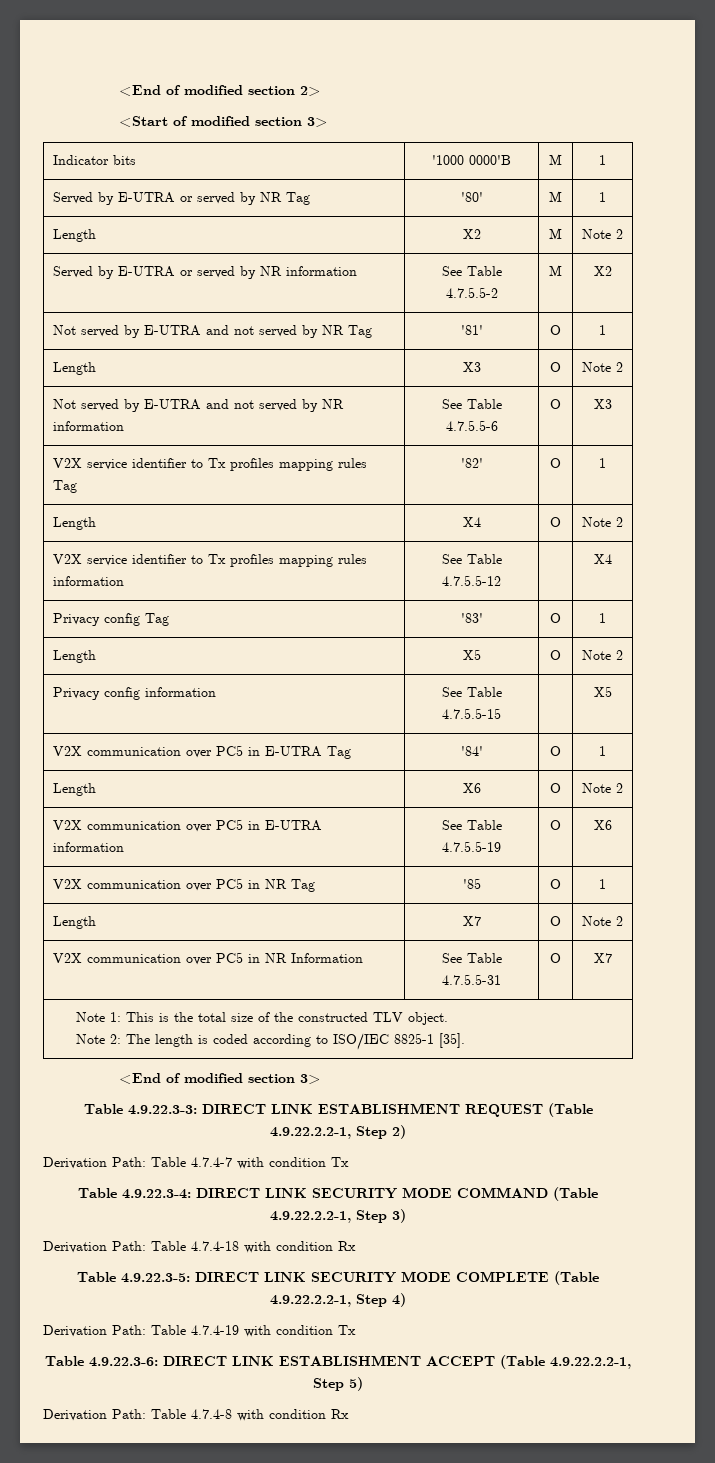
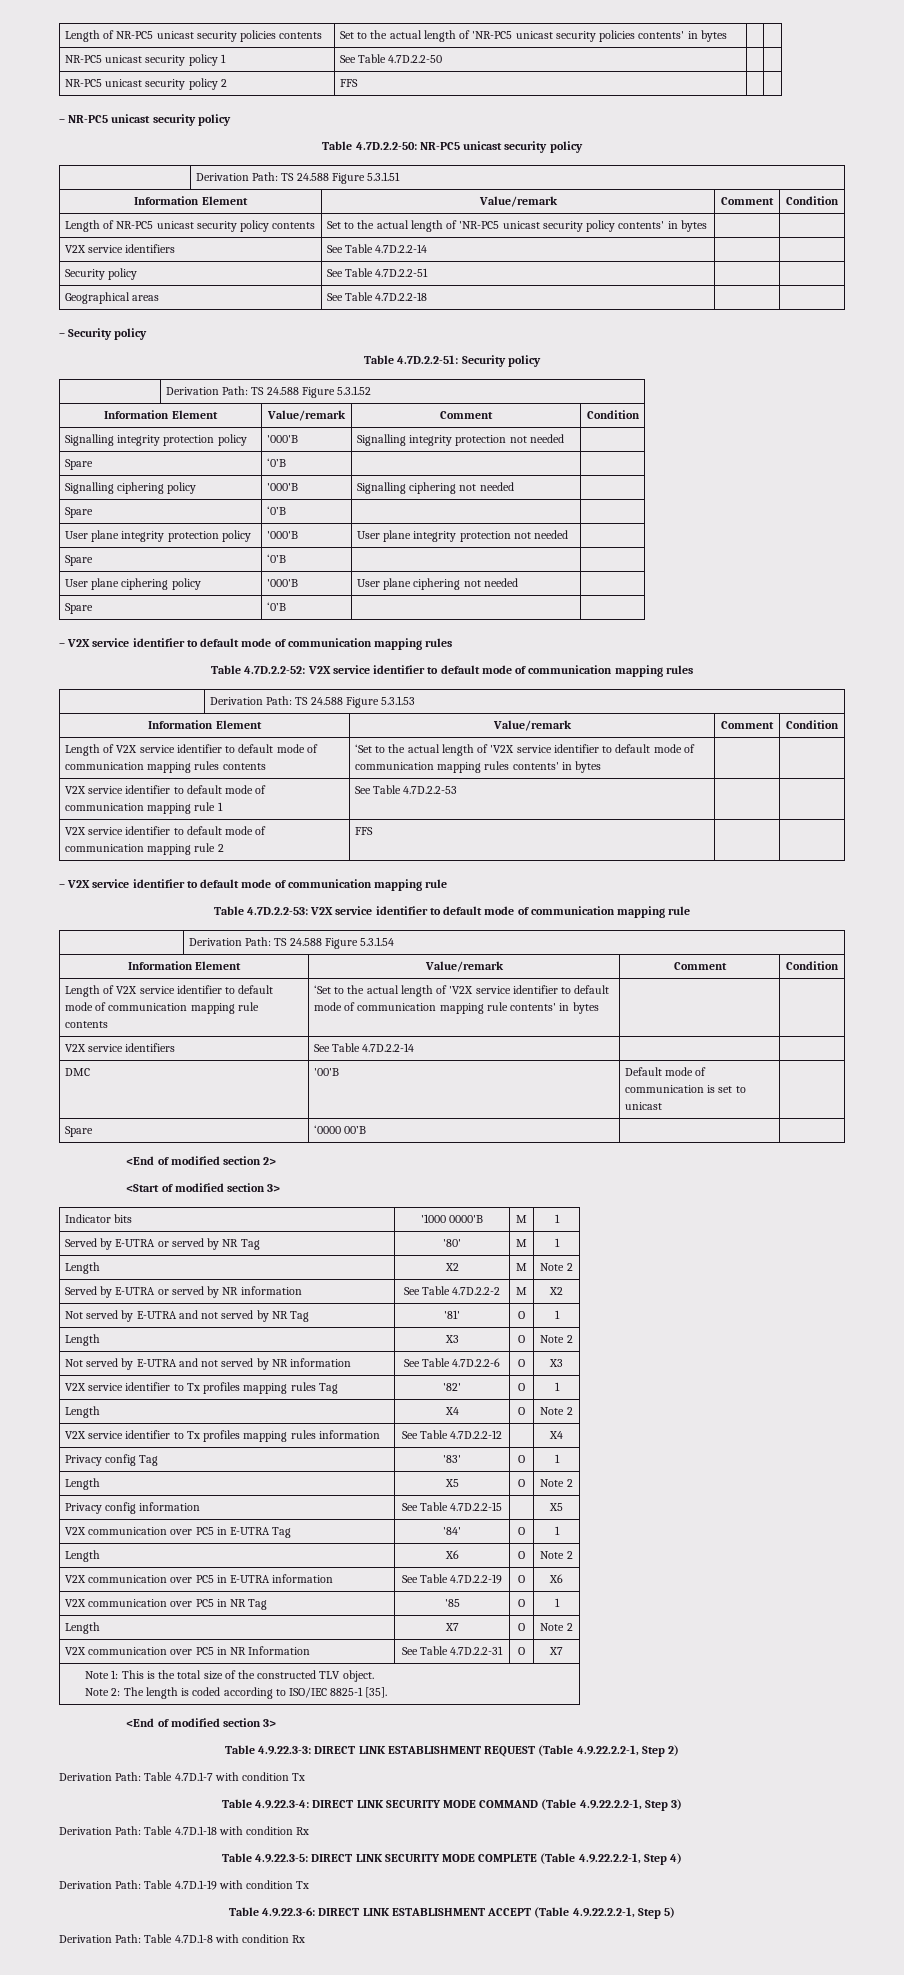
(119, 91) none -> [64,30,323,42] [339,30,727,42] [64,54,226,66] [339,54,443,63] [64,78,227,90] [339,79,358,87] [59,114,231,126] [322,141,583,153] [195,172,401,184] [134,196,248,205] [478,196,558,207] [721,197,774,205] [786,196,839,205] [64,220,316,232] [326,220,707,232] [64,244,176,253] [326,244,428,253] [64,268,138,280] [326,268,429,277] [64,292,160,304] [326,292,428,301] [59,328,148,340] [364,355,541,367] [165,386,372,398] [104,410,218,419] [267,410,346,421] [440,411,493,419] [586,410,640,419] [64,434,247,446] [266,435,298,443] [356,434,564,446] [64,459,93,470] [266,458,286,467] [64,482,197,494] [266,483,298,491] [356,482,514,494] [64,507,93,518] [266,506,286,515] [64,530,251,542] [266,531,298,539] [356,530,569,542] [64,555,93,566] [266,554,286,563] [64,578,201,590] [266,579,298,587] [356,578,518,590] [64,603,93,614] [266,602,286,611] [59,638,453,650] [211,665,693,677] [209,696,416,708] [148,720,262,729] [492,720,572,731] [721,721,774,729] [786,720,839,729] [64,744,318,756] [64,761,266,773] [354,744,695,756] [354,761,602,773] [64,785,267,794] [64,802,223,814] [354,785,458,794] [64,826,267,835] [64,843,224,855] [354,827,373,835] [59,879,448,891] [213,906,691,918] [188,937,395,949] [127,961,242,970] [424,961,504,972] [673,962,727,970] [786,961,839,970] [64,985,274,997] [64,1002,259,1014] [64,1021,108,1028] [313,985,610,997] [313,1002,599,1014] [64,1043,176,1052] [313,1043,415,1052] [64,1068,90,1076] [313,1068,339,1076] [624,1067,707,1076] [624,1085,746,1093] [624,1102,662,1110] [64,1126,93,1137] [313,1125,367,1134] Length of NR-PC5 unicast security policies contents | Set to the actual length of 'NR-PC5 unicast security policies contents' in bytes | | // NR-PC5 unicast security policy 1 | See Table 4.7D.2.2-50 | | // NR-PC5 unicast security policy 2 | FFS | | // – NR-PC5 unicast security policy // Table 4.7D.2.2-50: NR-PC5 unicast security policy // | Derivation Path: TS 24.588 Figure 5.3.1.51 // Information Element | Value/remark | Comment | Condition // Length of NR-PC5 unicast security policy contents | Set to the actual length of 'NR-PC5 unicast security policy contents' in bytes | | // V2X service identifiers | See Table 4.7D.2.2-14 | | // Security policy | See Table 4.7D.2.2-51 | | // Geographical areas | See Table 4.7D.2.2-18 | | // – Security policy // Table 4.7D.2.2-51: Security policy // | Derivation Path: TS 24.588 Figure 5.3.1.52 // Information Element | Value/remark | Comment | Condition // Signalling integrity protection policy | '000'B | Signalling integrity protection not needed | // Spare | ‘0’B | | // Signalling ciphering policy | '000'B | Signalling ciphering not needed | // Spare | ‘0’B | | // User plane integrity protection policy | '000'B | User plane integrity protection not needed | // Spare | ‘0’B | | // User plane ciphering policy | '000'B | User plane ciphering not needed | // Spare | ‘0’B | | // – V2X service identifier to default mode of communication mapping rules // Table 4.7D.2.2-52: V2X service identifier to default mode of communication mapping rules // | Derivation Path: TS 24.588 Figure 5.3.1.53 // Information Element | Value/remark | Comment | Condition // Length of V2X service identifier to default mode of communication mapping rules contents | ‘Set to the actual length of 'V2X service identifier to default mode of communication mapping rules contents' in bytes | | // V2X service identifier to default mode of communication mapping rule 1 | See Table 4.7D.2.2-53 | | // V2X service identifier to default mode of communication mapping rule 2 | FFS | | // – V2X service identifier to default mode of communication mapping rule // Table 4.7D.2.2-53: V2X service identifier to default mode of communication mapping rule // | Derivation Path: TS 24.588 Figure 5.3.1.54 // Information Element | Value/remark | Comment | Condition // Length of V2X service identifier to default mode of communication mapping rule contents | ‘Set to the actual length of 'V2X service identifier to default mode of communication mapping rule contents' in bytes | | // V2X service identifiers | See Table 4.7D.2.2-14 | | // DMC | '00'B | Default mode of communication is set to unicast | // Spare | ‘0000 00’B | | //
[445,287,498,298] 4.7.5.5-2 -> [452,1287,501,1295] 4.7D.2.2-2
[445,420,498,431] 4.7.5.5-6 -> [452,1358,501,1367] 4.7D.2.2-6
[442,575,501,586] 4.7.5.5-12 -> [450,1430,503,1439] 4.7D.2.2-12
[442,708,501,719] 4.7.5.5-15 -> [450,1502,503,1511] 4.7D.2.2-15
[442,841,501,852] 4.7.5.5-19 -> [450,1574,503,1584] 4.7D.2.2-19
[442,974,501,985] 4.7.5.5-31 -> [450,1646,504,1655] 4.7D.2.2-31
[191,1157,232,1167] 4.7.4-7 -> [174,1772,213,1781] 4.7D.1-7
[191,1241,239,1251] 4.7.4-18 -> [174,1826,217,1835] 4.7D.1-18
[191,1325,239,1335] 4.7.4-19 -> [174,1880,217,1890] 4.7D.1-19
[191,1409,232,1419] 4.7.4-8 -> [174,1934,213,1943] 4.7D.1-8

